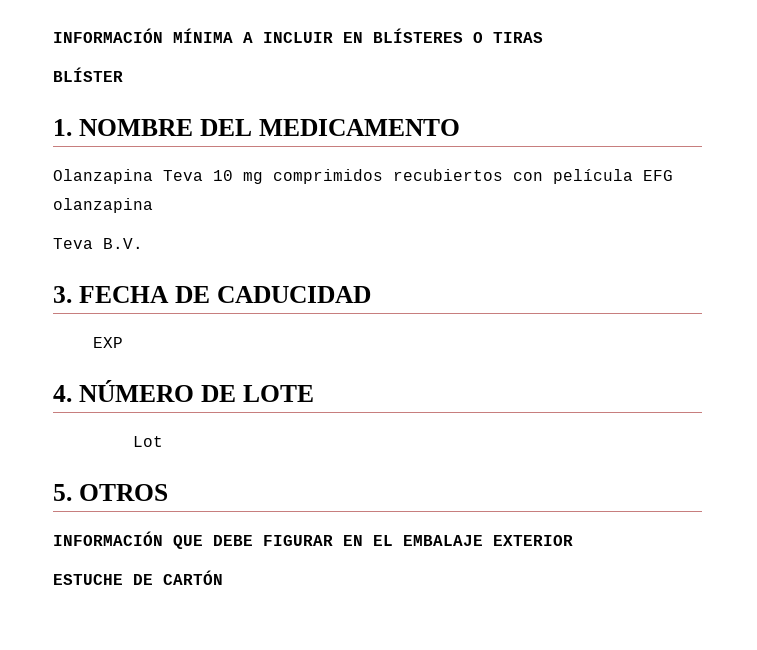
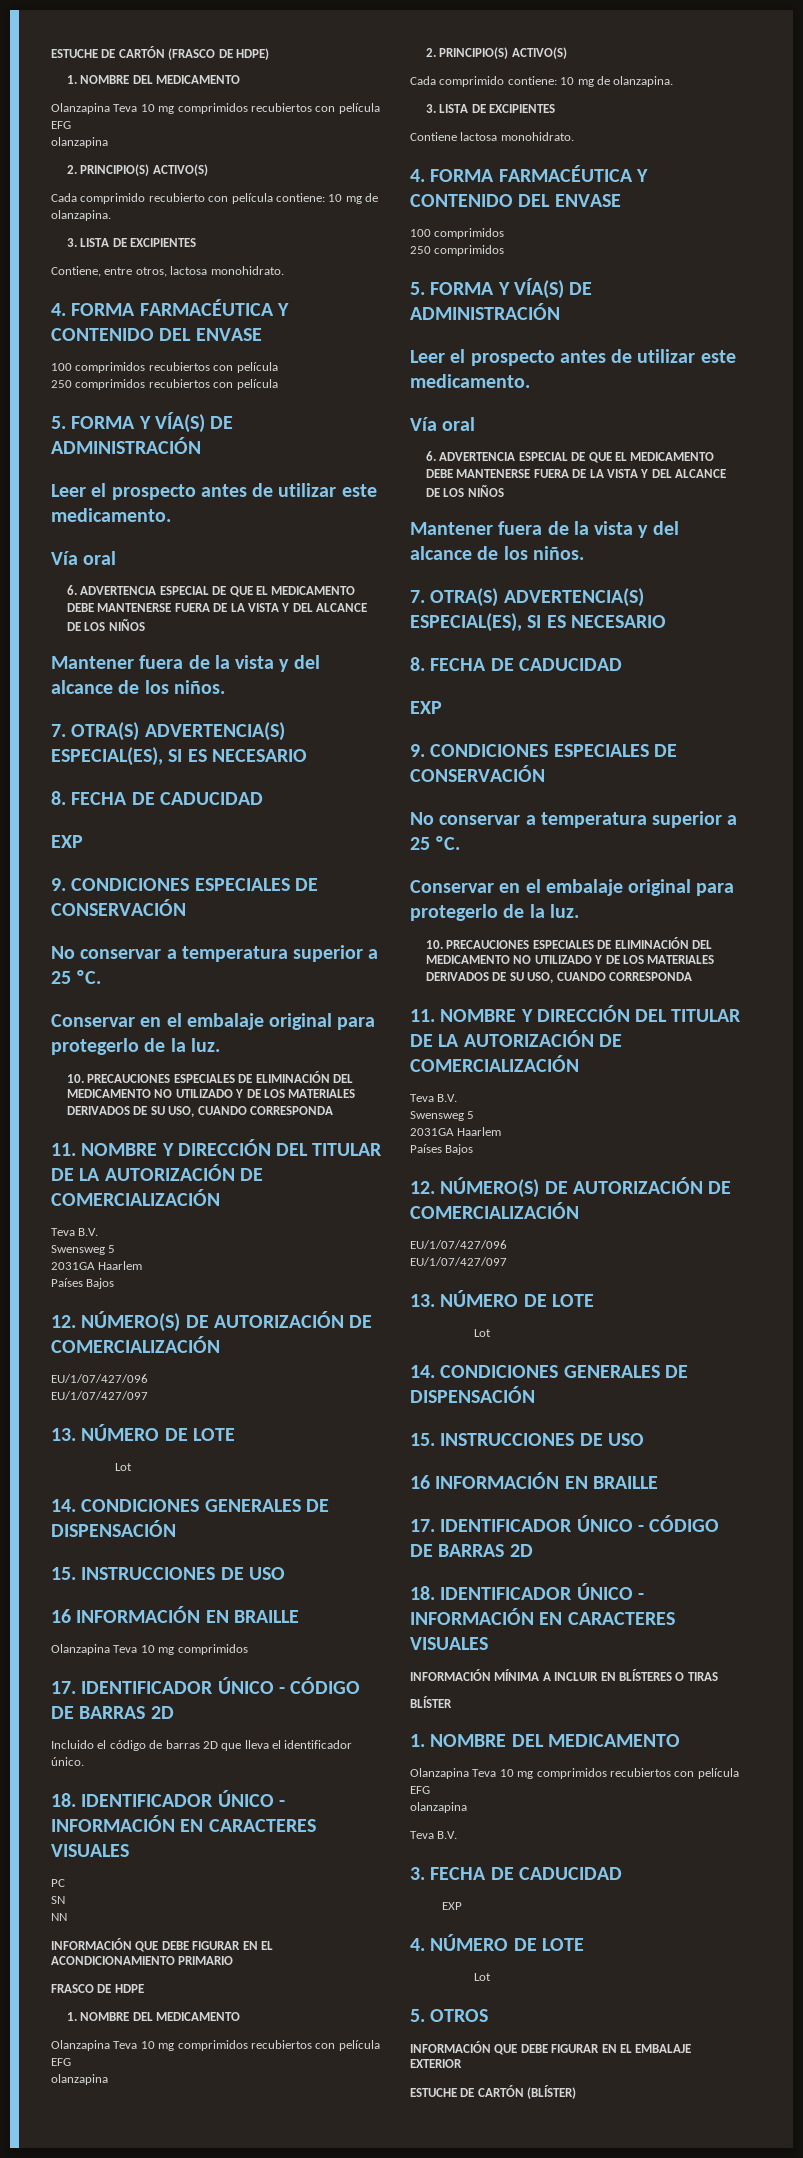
(53, 35) none -> [51,46,269,60] [67,75,241,84] [51,103,380,114] [51,121,71,129] [51,137,108,148] [67,164,208,176] [51,193,378,204] [51,210,111,221] [67,238,197,247] [51,266,284,277] [51,299,289,316] [51,328,262,341] [51,362,278,373] [51,379,278,390] [51,412,234,433] [51,437,201,454] [51,483,377,500] [51,508,171,522] [51,551,117,565] [67,585,356,597] [67,603,368,612] [67,618,145,631] [51,655,320,672] [51,680,225,694] [51,722,285,741] [51,747,307,766] [51,791,263,805] [51,835,83,848] [51,878,318,891] [51,899,186,916] [51,945,379,962] [51,970,102,984] [51,1013,376,1030] [51,1038,220,1055] [67,1071,353,1083] [67,1089,356,1098] [67,1106,333,1117] [51,1139,383,1156] [51,1164,263,1181] [51,1189,220,1206] [51,1228,99,1236] [51,1245,116,1255] [51,1261,143,1270] [51,1278,115,1289] [51,1311,373,1332] [51,1336,220,1353] [51,1374,148,1383] [51,1391,148,1400] [51,1424,235,1441] [115,1463,133,1471] [51,1499,329,1512] [51,1520,176,1537] [51,1567,285,1580] [51,1606,299,1623] [51,1644,248,1655] [51,1677,361,1694] [51,1706,174,1719] [51,1740,353,1751] [51,1757,84,1766] [51,1790,285,1807] [51,1815,316,1832] [51,1844,129,1857] [51,1879,65,1887] [51,1896,65,1904] [51,1913,67,1921] [51,1938,273,1952] [51,1956,234,1965] [51,1984,144,1993] [67,2012,241,2021] [51,2040,380,2051] [51,2058,71,2066] [51,2074,108,2085] [426,47,567,59] [410,76,674,87] [426,104,556,113] [410,132,574,141] [410,165,648,182] [410,194,621,207] [410,228,505,239] [410,245,505,256] [410,278,593,299] [410,303,560,320] [410,349,736,366] [410,374,530,388] [410,417,476,431] [426,451,715,463] [426,469,727,478] [426,484,504,497] [410,521,679,538] [410,546,584,560] [410,588,644,607] [410,613,666,632] [410,657,622,671] [410,701,442,714] [410,744,677,757] [410,765,545,782] [410,811,738,828] [410,836,461,850] [410,879,735,896] [410,904,579,921] [426,937,712,949] [426,955,715,964] [426,972,692,983] [410,1005,742,1022] [410,1030,622,1047] [410,1055,579,1072] [410,1094,458,1102] [410,1111,475,1121] [410,1127,502,1136] [410,1144,474,1155] [410,1177,732,1198] [410,1202,579,1219] [410,1240,507,1249] [410,1257,507,1266] [410,1290,594,1307] [474,1329,492,1337] [410,1365,688,1378] [410,1386,535,1403] [410,1433,644,1446] [410,1472,658,1489] [410,1515,720,1532] [410,1544,533,1557] [410,1583,644,1600] [410,1608,675,1625] [410,1637,488,1650] ESTUCHE DE CARTÓN (FRASCO DE HDPE) // 1. NOMBRE DEL MEDICAMENTO // Olanzapina Teva 10 mg comprimidos recubiertos con película EFG // olanzapina // 2. PRINCIPIO(S) ACTIVO(S) // Cada comprimido recubierto con película contiene: 10 mg de olanzapina. // 3. LISTA DE EXCIPIENTES // Contiene, entre otros, lactosa monohidrato. // 4. FORMA FARMACÉUTICA Y CONTENIDO DEL ENVASE // 100 comprimidos recubiertos con película // 250 comprimidos recubiertos con película // 5. FORMA Y VÍA(S) DE ADMINISTRACIÓN // Leer el prospecto antes de utilizar este medicamento. // Vía oral // 6. ADVERTENCIA ESPECIAL DE QUE EL MEDICAMENTO DEBE MANTENERSE FUERA DE LA VISTA Y DEL ALCANCE DE LOS NIÑOS // Mantener fuera de la vista y del alcance de los niños. // 7. OTRA(S) ADVERTENCIA(S) ESPECIAL(ES), SI ES NECESARIO // 8. FECHA DE CADUCIDAD // EXP // 9. CONDICIONES ESPECIALES DE CONSERVACIÓN // No conservar a temperatura superior a 25 ºC. // Conservar en el embalaje original para protegerlo de la luz. // 10. PRECAUCIONES ESPECIALES DE ELIMINACIÓN DEL MEDICAMENTO NO UTILIZADO Y DE LOS MATERIALES DERIVADOS DE SU USO, CUANDO CORRESPONDA // 11. NOMBRE Y DIRECCIÓN DEL TITULAR DE LA AUTORIZACIÓN DE COMERCIALIZACIÓN // Teva B.V. // Swensweg 5 // 2031GA Haarlem // Países Bajos // 12. NÚMERO(S) DE AUTORIZACIÓN DE COMERCIALIZACIÓN // EU/1/07/427/096 // EU/1/07/427/097 // 13. NÚMERO DE LOTE // Lot // 14. CONDICIONES GENERALES DE DISPENSACIÓN // 15. INSTRUCCIONES DE USO // 16 INFORMACIÓN EN BRAILLE // Olanzapina Teva 10 mg comprimidos // 17. IDENTIFICADOR ÚNICO - CÓDIGO DE BARRAS 2D // Incluido el código de barras 2D que lleva el identificador único. // 18. IDENTIFICADOR ÚNICO - INFORMACIÓN EN CARACTERES VISUALES // PC // SN // NN // INFORMACIÓN QUE DEBE FIGURAR EN EL ACONDICIONAMIENTO PRIMARIO // FRASCO DE HDPE // 1. NOMBRE DEL MEDICAMENTO // Olanzapina Teva 10 mg comprimidos recubiertos con película EFG // olanzapina // 2. PRINCIPIO(S) ACTIVO(S) // Cada comprimido contiene: 10 mg de olanzapina. // 3. LISTA DE EXCIPIENTES // Contiene lactosa monohidrato. // 4. FORMA FARMACÉUTICA Y CONTENIDO DEL ENVASE // 100 comprimidos // 250 comprimidos // 5. FORMA Y VÍA(S) DE ADMINISTRACIÓN // Leer el prospecto antes de utilizar este medicamento. // Vía oral // 6. ADVERTENCIA ESPECIAL DE QUE EL MEDICAMENTO DEBE MANTENERSE FUERA DE LA VISTA Y DEL ALCANCE DE LOS NIÑOS // Mantener fuera de la vista y del alcance de los niños. // 7. OTRA(S) ADVERTENCIA(S) ESPECIAL(ES), SI ES NECESARIO // 8. FECHA DE CADUCIDAD // EXP // 9. CONDICIONES ESPECIALES DE CONSERVACIÓN // No conservar a temperatura superior a 25 ºC. // Conservar en el embalaje original para protegerlo de la luz. // 10. PRECAUCIONES ESPECIALES DE ELIMINACIÓN DEL MEDICAMENTO NO UTILIZADO Y DE LOS MATERIALES DERIVADOS DE SU USO, CUANDO CORRESPONDA // 11. NOMBRE Y DIRECCIÓN DEL TITULAR DE LA AUTORIZACIÓN DE COMERCIALIZACIÓN // Teva B.V. // Swensweg 5 // 2031GA Haarlem // Países Bajos // 12. NÚMERO(S) DE AUTORIZACIÓN DE COMERCIALIZACIÓN // EU/1/07/427/096 // EU/1/07/427/097 // 13. NÚMERO DE LOTE // Lot // 14. CONDICIONES GENERALES DE DISPENSACIÓN // 15. INSTRUCCIONES DE USO // 16 INFORMACIÓN EN BRAILLE // 17. IDENTIFICADOR ÚNICO - CÓDIGO DE BARRAS 2D // 18. IDENTIFICADOR ÚNICO - INFORMACIÓN EN CARACTERES VISUALES //
(223, 577) none -> [527,2085,577,2099] (BLÍSTER)

